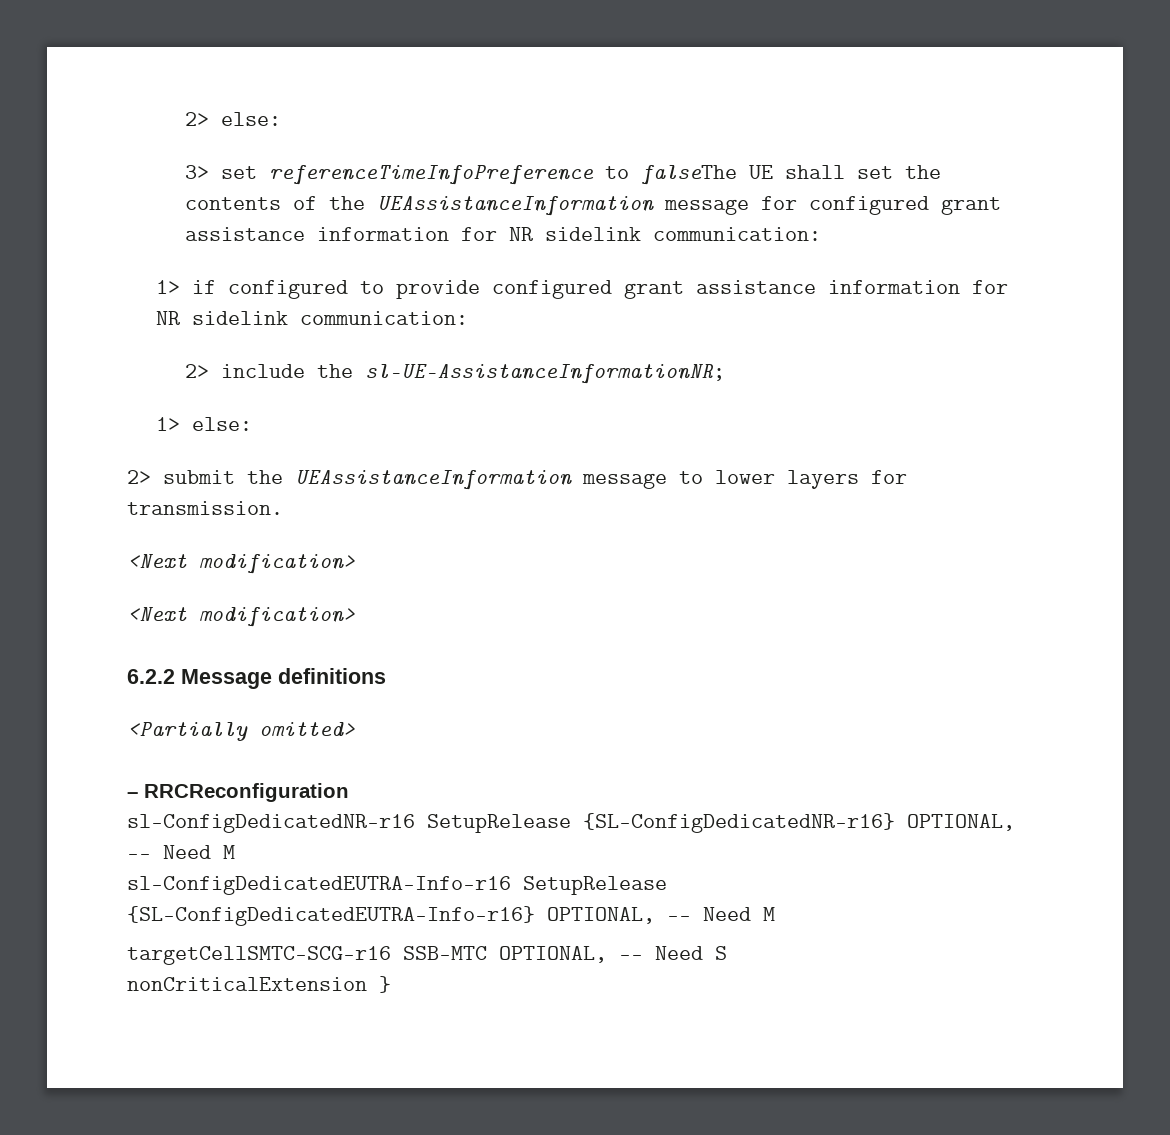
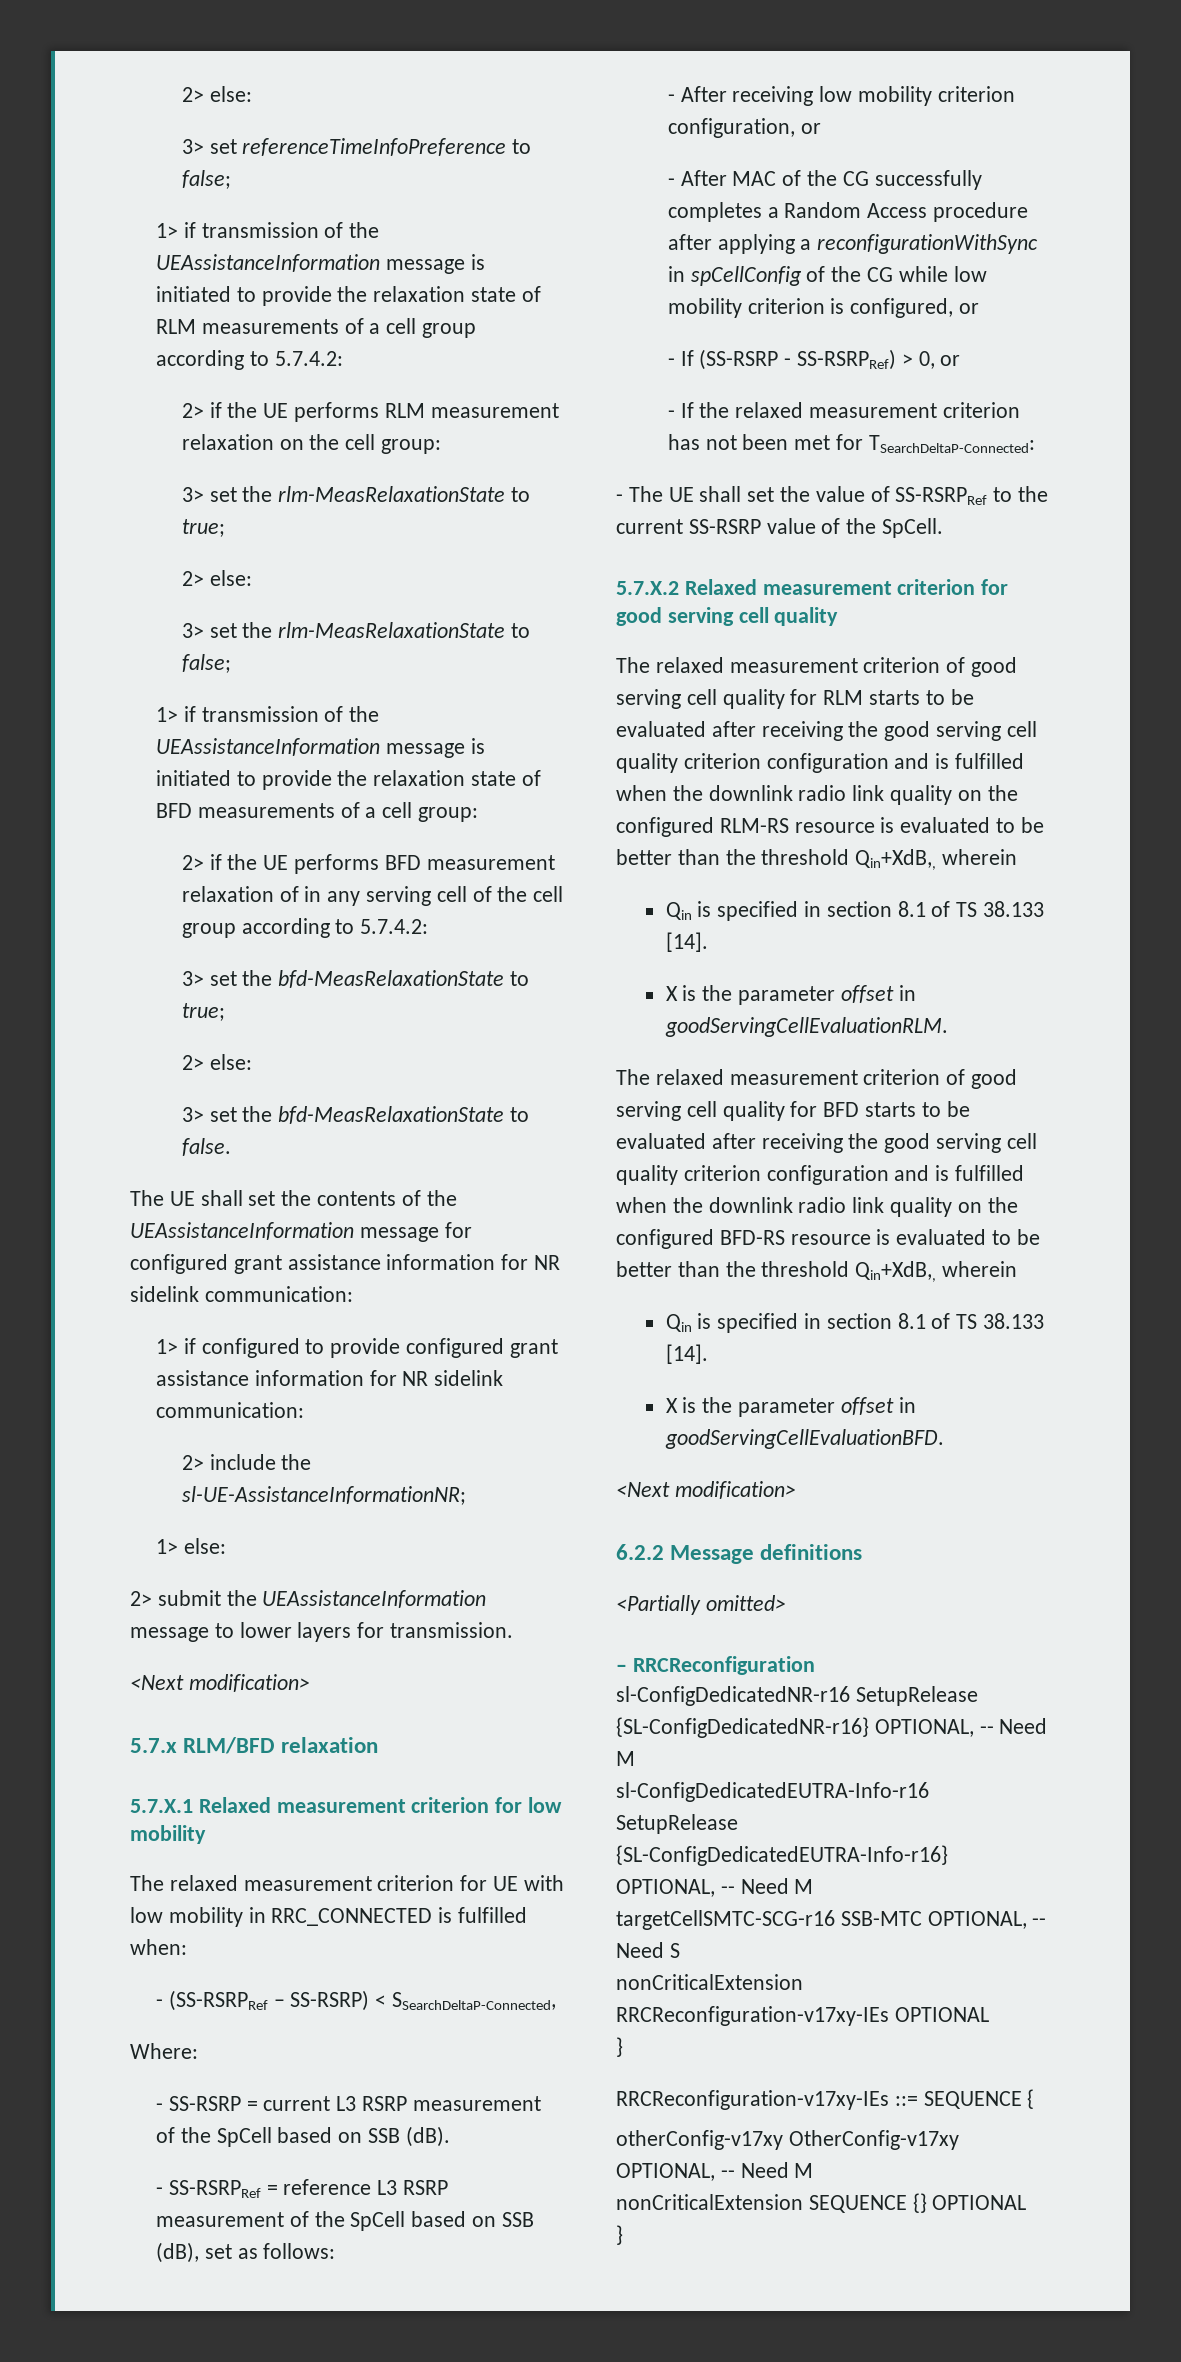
[640,165,737,185] falseThe -> [181,170,231,189] [155,222,380,238] [155,254,485,274] [155,286,541,306] [155,318,476,338] [155,350,343,370] [181,402,559,422] [181,434,442,454] [181,486,531,502] [181,519,225,537] [181,570,252,586] [181,622,531,638] [181,654,231,673] [155,706,380,722] [155,738,485,758] [155,770,541,790] [155,802,478,822] [181,854,555,874] [181,886,564,906] [181,918,429,938] [181,970,530,988] [181,1003,225,1021] [181,1054,252,1070] [181,1106,530,1124] [181,1138,231,1156] [130,1190,164,1206] false; // 1> if transmission of the UEAssistanceInformation message is initiated to provide the relaxation state of RLM measurements of a cell group according to 5.7.4.2: // 2> if the UE performs RLM measurement relaxation on the cell group: // 3> set the rlm-MeasRelaxationState to true; // 2> else: // 3> set the rlm-MeasRelaxationState to false; // 1> if transmission of the UEAssistanceInformation message is initiated to provide the relaxation state of BFD measurements of a cell group: // 2> if the UE performs BFD measurement relaxation of in any serving cell of the cell group according to 5.7.4.2: // 3> set the bfd-MeasRelaxationState to true; // 2> else: // 3> set the bfd-MeasRelaxationState to false. // The
(355, 564) none -> [130,1737,379,1754] [130,1797,563,1813] [130,1825,206,1844] [130,1875,564,1891] [130,1907,528,1927] [130,1939,187,1955] [155,1990,556,2011] [130,2043,198,2059] [155,2096,541,2111] [155,2126,450,2147] [155,2179,448,2198] [155,2211,534,2231] [155,2242,336,2263] [667,86,1015,106] [667,118,821,138] [667,170,982,190] [667,202,1029,222] [667,234,1039,254] [667,266,987,286] [667,298,980,318] [667,349,961,370] [667,402,1020,418] [667,434,1035,453] [616,486,1049,505] [616,518,944,538] [616,579,1009,595] [616,607,839,626] [616,657,1018,677] [616,689,974,709] [616,721,1037,741] [616,753,1025,773] [616,785,1018,805] [616,817,1044,837] [616,849,1018,870] [665,901,1045,921] [665,932,708,952] [665,985,916,1005] [664,1017,948,1037] [616,1069,1018,1089] [616,1101,970,1121] [616,1133,1037,1153] [616,1165,1025,1185] [616,1197,1018,1217] [616,1229,1040,1249] [616,1261,1018,1282] [665,1313,1045,1333] [665,1344,708,1364] [665,1397,916,1417] [664,1429,944,1449] // 5.7.x RLM/BFD relaxation // 5.7.X.1 Relaxed measurement criterion for low mobility // The relaxed measurement criterion for UE with low mobility in RRC_CONNECTED is fulfilled when: // - (SS-RSRPRef – SS-RSRP) < SSearchDeltaP-Connected, // Where: // - SS-RSRP = current L3 RSRP measurement of the SpCell based on SSB (dB). // - SS-RSRPRef = reference L3 RSRP measurement of the SpCell based on SSB (dB), set as follows: // - After receiving low mobility criterion configuration, or // - After MAC of the CG successfully completes a Random Access procedure after applying a reconfigurationWithSync in spCellConfig of the CG while low mobility criterion is configured, or // - If (SS-RSRP - SS-RSRPRef) > 0, or // - If the relaxed measurement criterion has not been met for TSearchDeltaP-Connected: // - The UE shall set the value of SS-RSRPRef to the current SS-RSRP value of the SpCell. // 5.7.X.2 Relaxed measurement criterion for good serving cell quality // The relaxed measurement criterion of good serving cell quality for RLM starts to be evaluated after receiving the good serving cell quality criterion configuration and is fulfilled when the downlink radio link quality on the configured RLM-RS resource is evaluated to be better than the threshold Qin+XdB,, wherein // Qin is specified in section 8.1 of TS 38.133 [14]. // X is the parameter offset in goodServingCellEvaluationRLM. // The relaxed measurement criterion of good serving cell quality for BFD starts to be evaluated after receiving the good serving cell quality criterion configuration and is fulfilled when the downlink radio link quality on the configured BFD-RS resource is evaluated to be better than the threshold Qin+XdB,, wherein // Qin is specified in section 8.1 of TS 38.133 [14]. // X is the parameter offset in goodServingCellEvaluationBFD.
[379,976,391,993] } -> [616,2006,989,2026] [616,2037,623,2057] [616,2089,1035,2110] [616,2130,959,2150] [616,2162,814,2181] [616,2193,1027,2213] [616,2225,623,2245] RRCReconfiguration-v17xy-IEs OPTIONAL // } // RRCReconfiguration-v17xy-IEs ::= SEQUENCE { // otherConfig-v17xy OtherConfig-v17xy OPTIONAL, -- Need M // nonCriticalExtension SEQUENCE {} OPTIONAL // }

